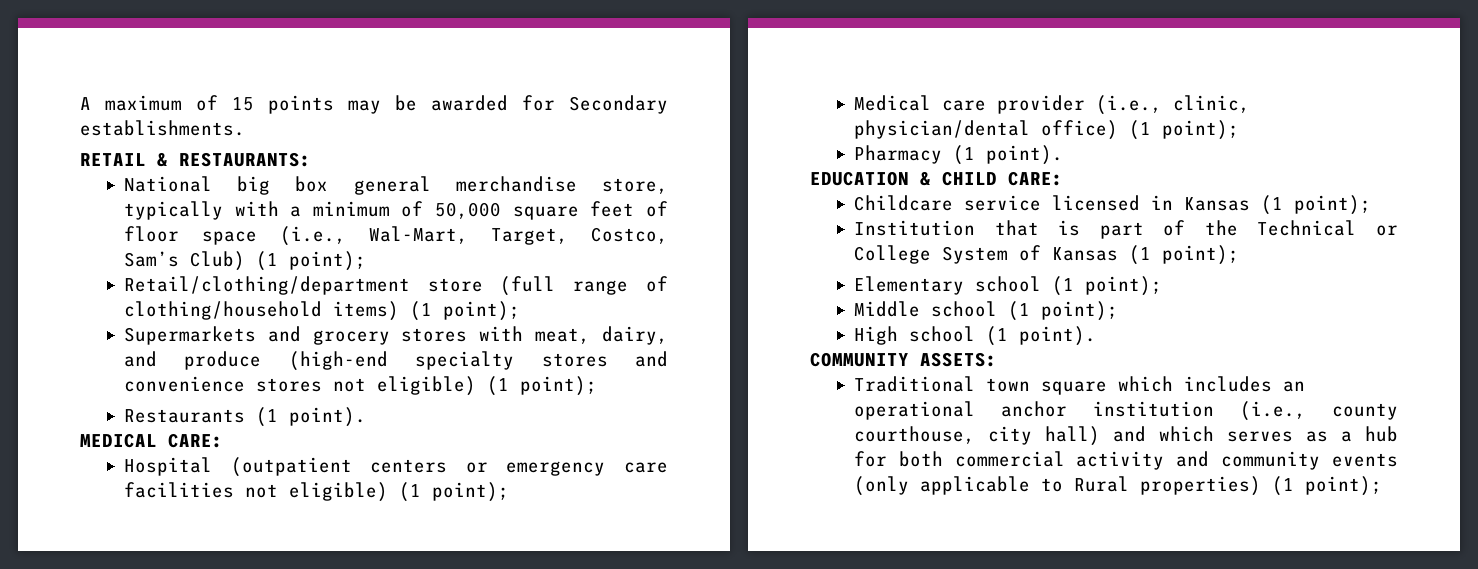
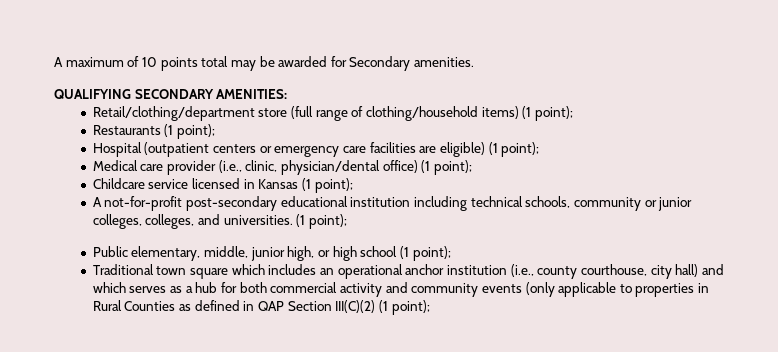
[232,95,334,114] 15 points -> [141,56,229,71] 10 points total
[80,120,245,136] [80,152,311,167] [123,176,668,195] [123,201,669,220] [123,226,668,246] [123,251,366,271] establishments. // RETAIL & RESTAURANTS: // National big box general merchandise store, typically with a minimum of 50,000 square feet of floor space (i.e., Wal-Mart, Target, Costco, Sam’s Club) (1 point); -> [414,57,475,67] [54,89,288,99] amenities. // QUALIFYING SECONDARY AMENITIES:
[123,326,668,345] [123,351,668,371] [123,376,597,396] [123,407,366,427] [80,433,223,448] Supermarkets and grocery stores with meat, dairy, and produce (high-end specialty stores and convenience stores not eligible) (1 point); // Restaurants (1 point). // MEDICAL CARE: -> [92,124,216,139] Restaurants (1 point);
[244,484,278,498] not -> [419,146,437,153] are
[853,145,1063,165] [810,171,1063,186] // Pharmacy (1 point). // EDUCATION & CHILD CARE: -> (472, 167) none
[853,220,1398,239] [853,245,1239,265] [853,276,1162,296] [853,301,1118,321] [853,326,1096,346] [810,352,997,367] Institution that is part of the Technical or College System of Kansas (1 point); // Elementary school (1 point); // Middle school (1 point); // High school (1 point). // COMMUNITY ASSETS: -> [92,196,693,211] [92,214,348,229] [92,246,451,261] A not-for-profit post-secondary educational institution including technical schools, community or junior colleges, colleges, and universities. (1 point); // Public elementary, middle, junior high, or high school (1 point);
[1073,476,1261,496] Rural properties) -> [635,283,710,297] [92,300,376,313] properties in Rural Counties as defined in QAP Section III(C)(2)

